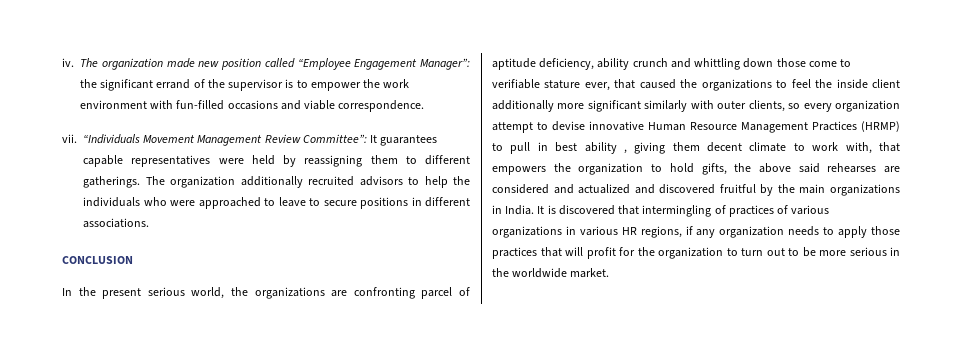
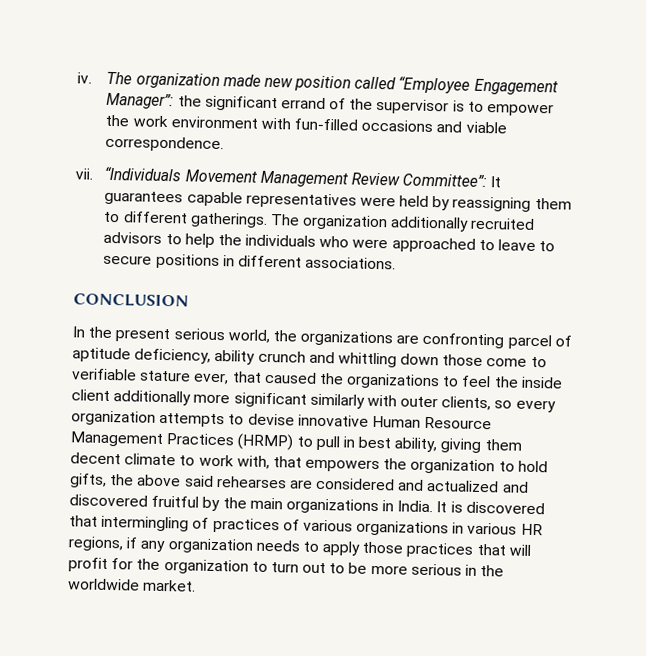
[492,122,533,133] attempt -> [159,412,226,428] attempts
[584,142,627,154] ability , -> [394,437,438,453] ability,

